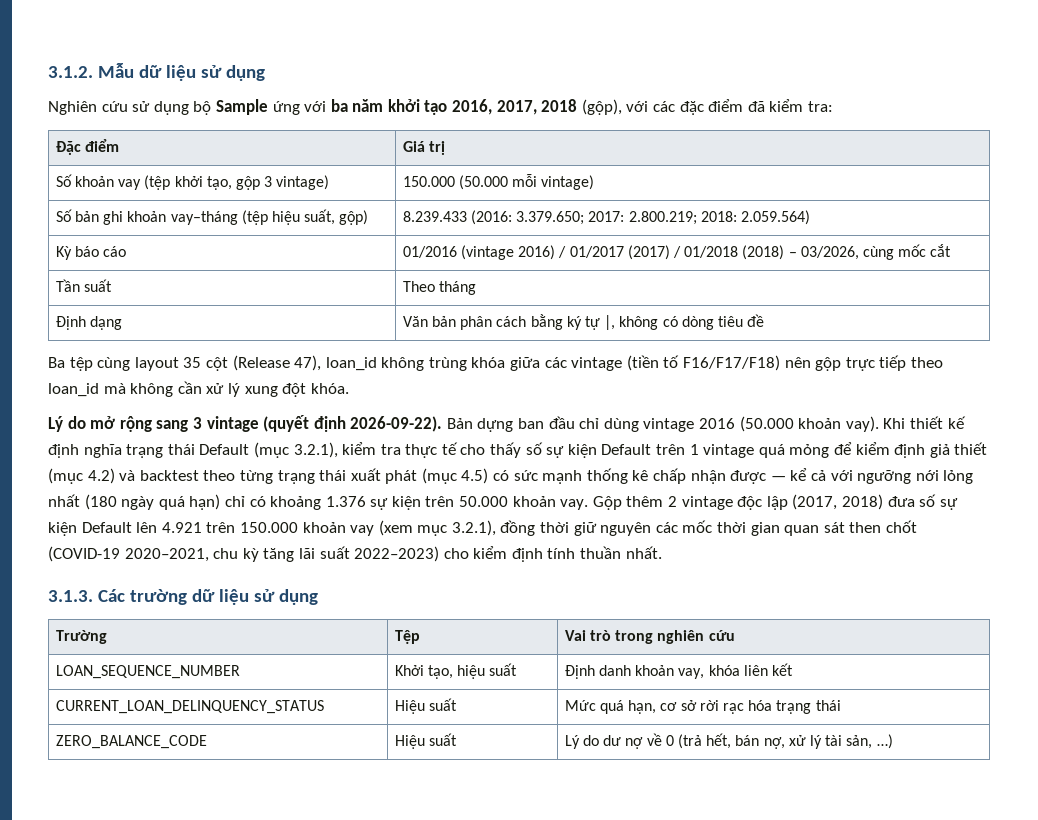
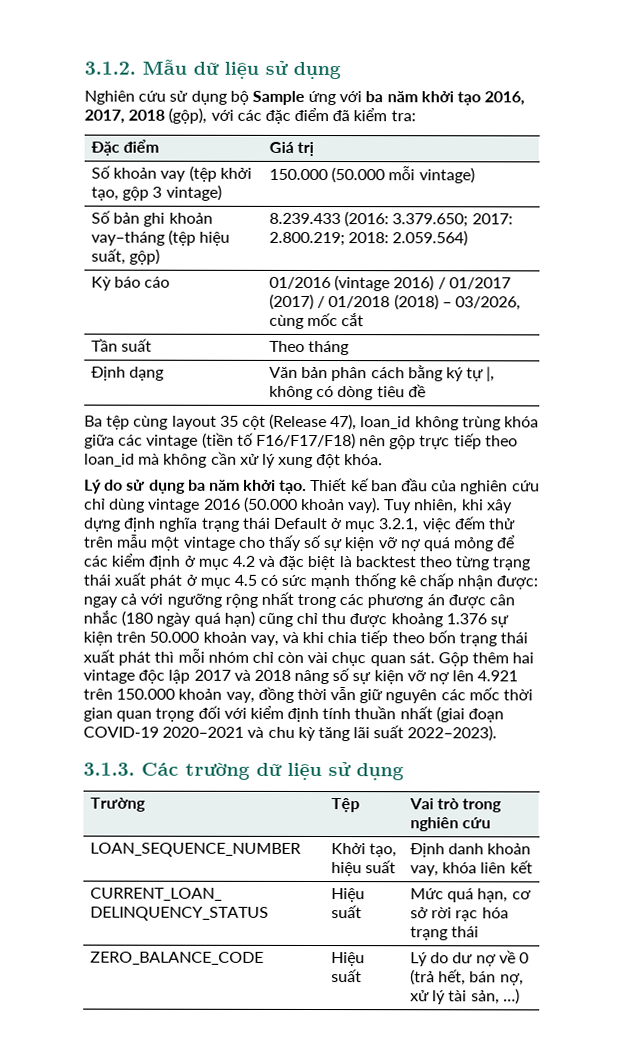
[90,415,575,432] mở rộng sang 3 vintage (quyết định 2026-09-22). Bản dựng ban đầu -> [126,477,540,495] sử dụng ba năm khởi tạo. Thiết kế ban đầu của nghiên cứu
[883,416,966,429] Khi thiết kế -> [384,499,513,514] [83,517,121,532] Tuy nhiên, khi xây dựng
[253,442,458,458] (mục 3.2.1), kiểm tra thực tế -> [331,516,517,533] [83,534,235,551] ở mục 3.2.1, việc đếm thử trên mẫu một vintage
[601,444,755,458] Default trên 1 vintage -> [377,537,420,552] vỡ nợ
[855,442,988,458] [48,468,136,484] kiểm định giả thiết (mục 4.2) và -> [83,553,352,571] các kiểm định ở mục 4.2 và đặc biệt là
[421,468,489,484] (mục 4.5) -> [185,574,257,589] ở mục 4.5
[730,468,974,484] [48,494,266,510] được — kể cả với ngưỡng nới lỏng nhất (180 ngày quá hạn) chỉ có -> [496,575,539,590] [83,591,516,609] [83,610,388,628] được: ngay cả với ngưỡng rộng nhất trong các phương án được cân nhắc (180 ngày quá hạn) cũng chỉ thu được
[560,499,589,510] vay. -> [249,630,529,647] [83,648,435,667] vay, và khi chia tiếp theo bốn trạng thái xuất phát thì mỗi nhóm chỉ còn vài chục quan sát.
[668,496,678,507] 2 -> [512,652,535,664] hai
[792,494,958,510] [48,522,132,536] (2017, 2018) đưa số sự kiện Default -> [193,668,450,685] 2017 và 2018 nâng số sự kiện vỡ nợ
[350,520,496,536] vay (xem mục 3.2.1), -> [225,691,255,703] vay,
(570, 527) none -> [330,687,357,701] vẫn
[823,520,917,533] [48,546,209,562] sát then chốt (COVID-19 2020–2021, -> [155,705,505,723] [83,726,265,738] trọng đối với kiểm định tính thuần nhất (giai đoạn COVID-19 2020–2021 và
[354,546,662,562] 2022–2023) cho kiểm định tính thuần nhất. -> [407,725,498,742] 2022–2023).

